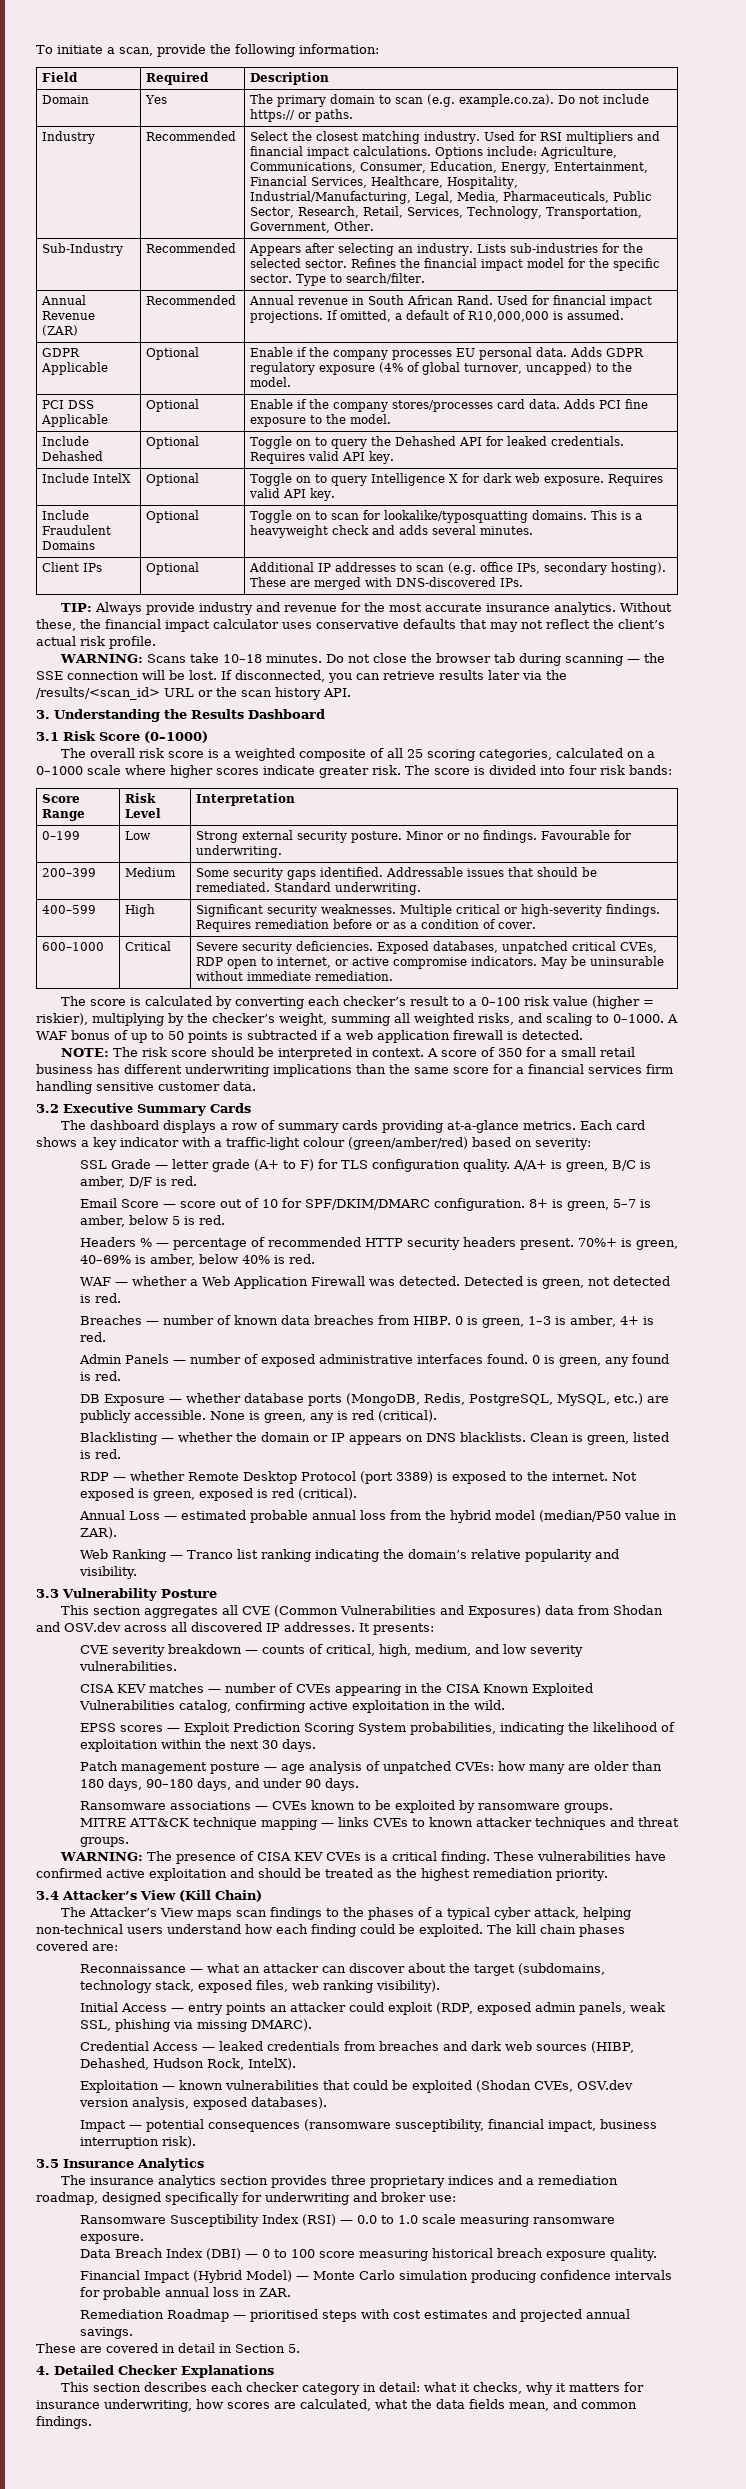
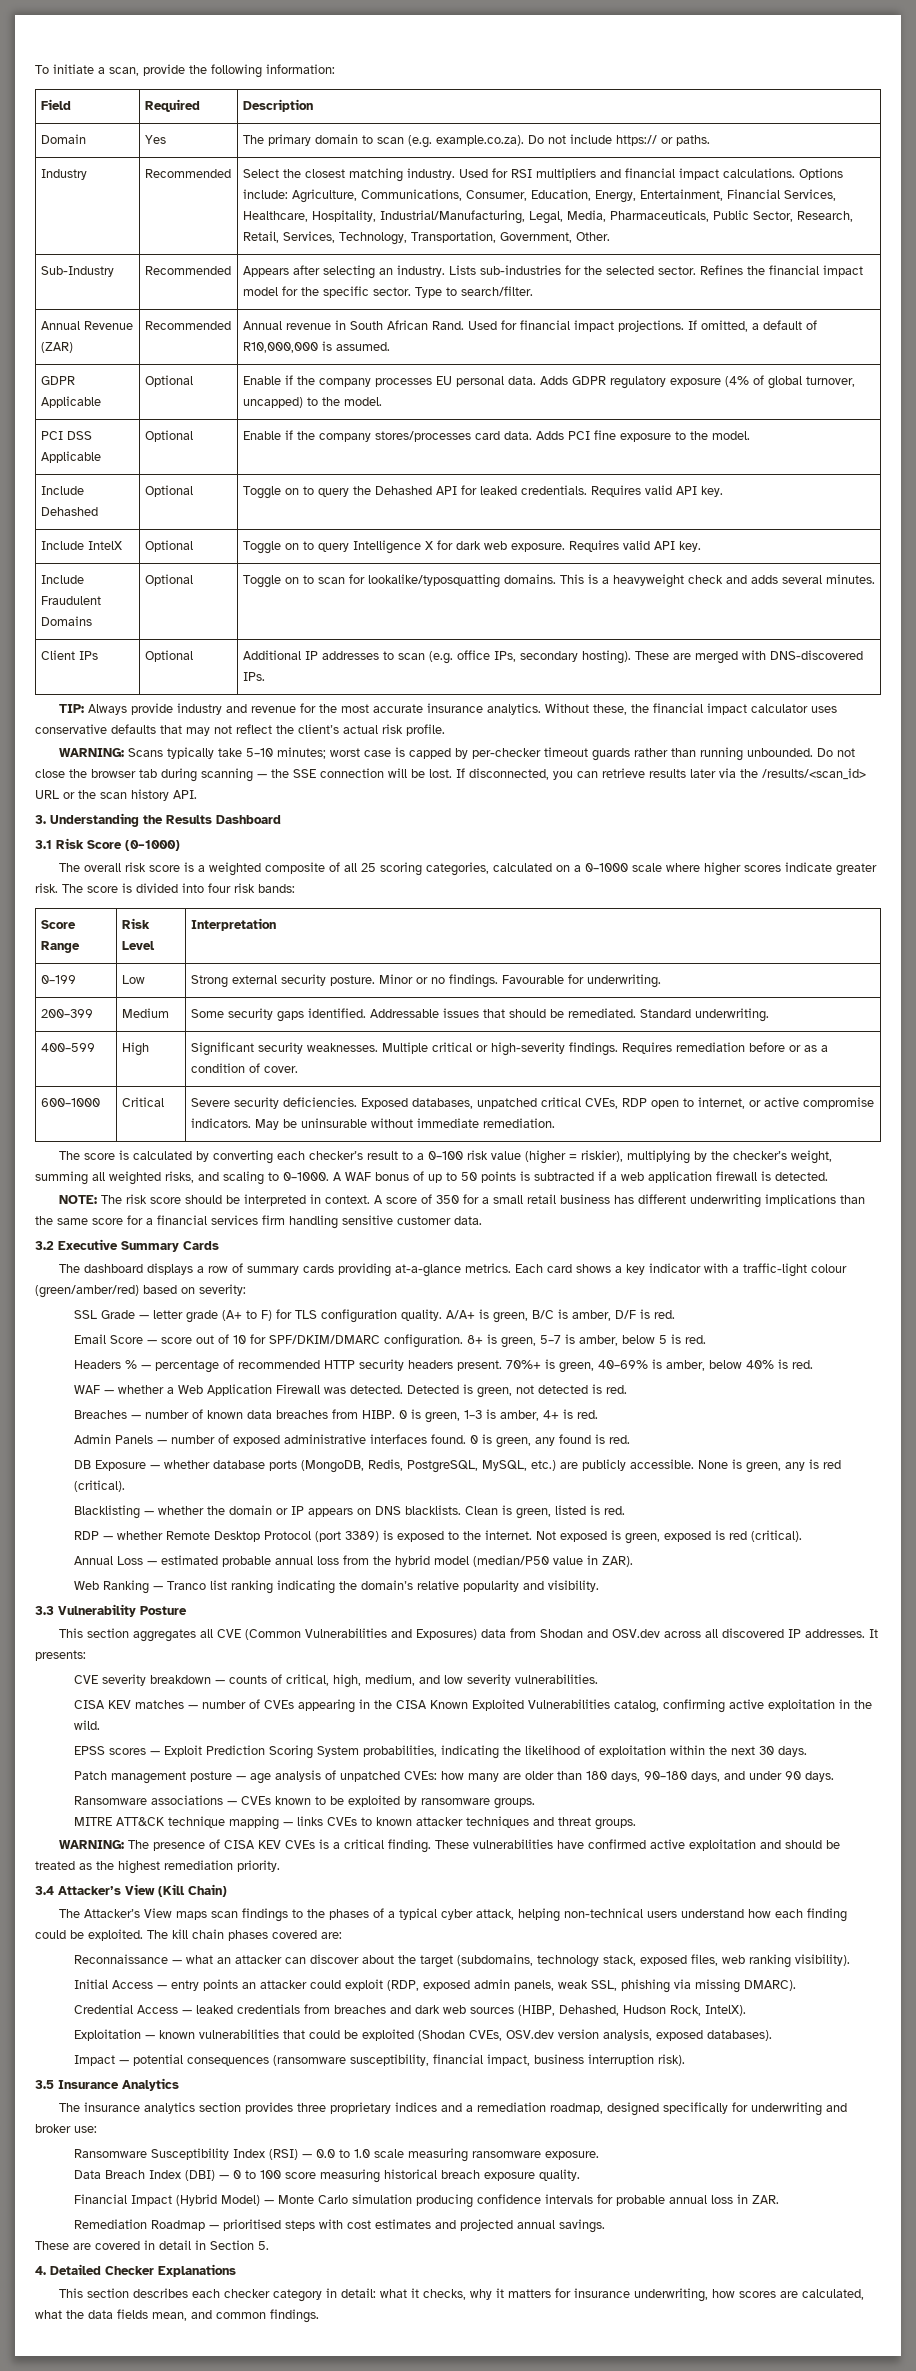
[190,653,323,663] take 10–18 minutes. -> [167,747,814,761] typically take 5–10 minutes; worst case is capped by per-checker timeout guards rather than running unbounded.

